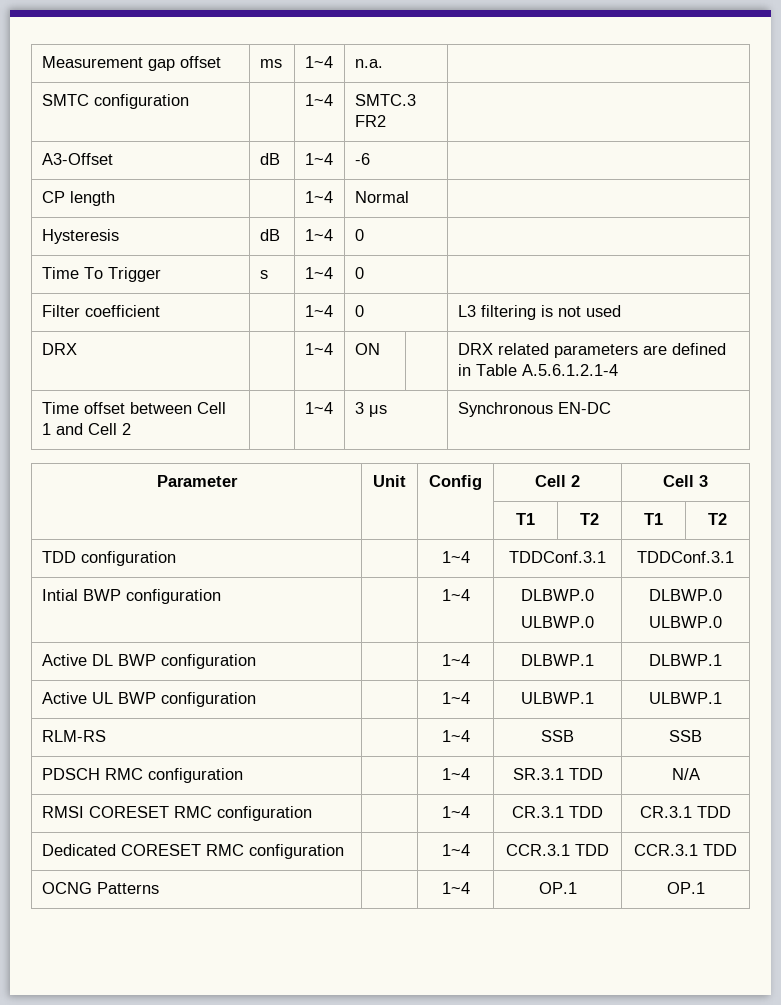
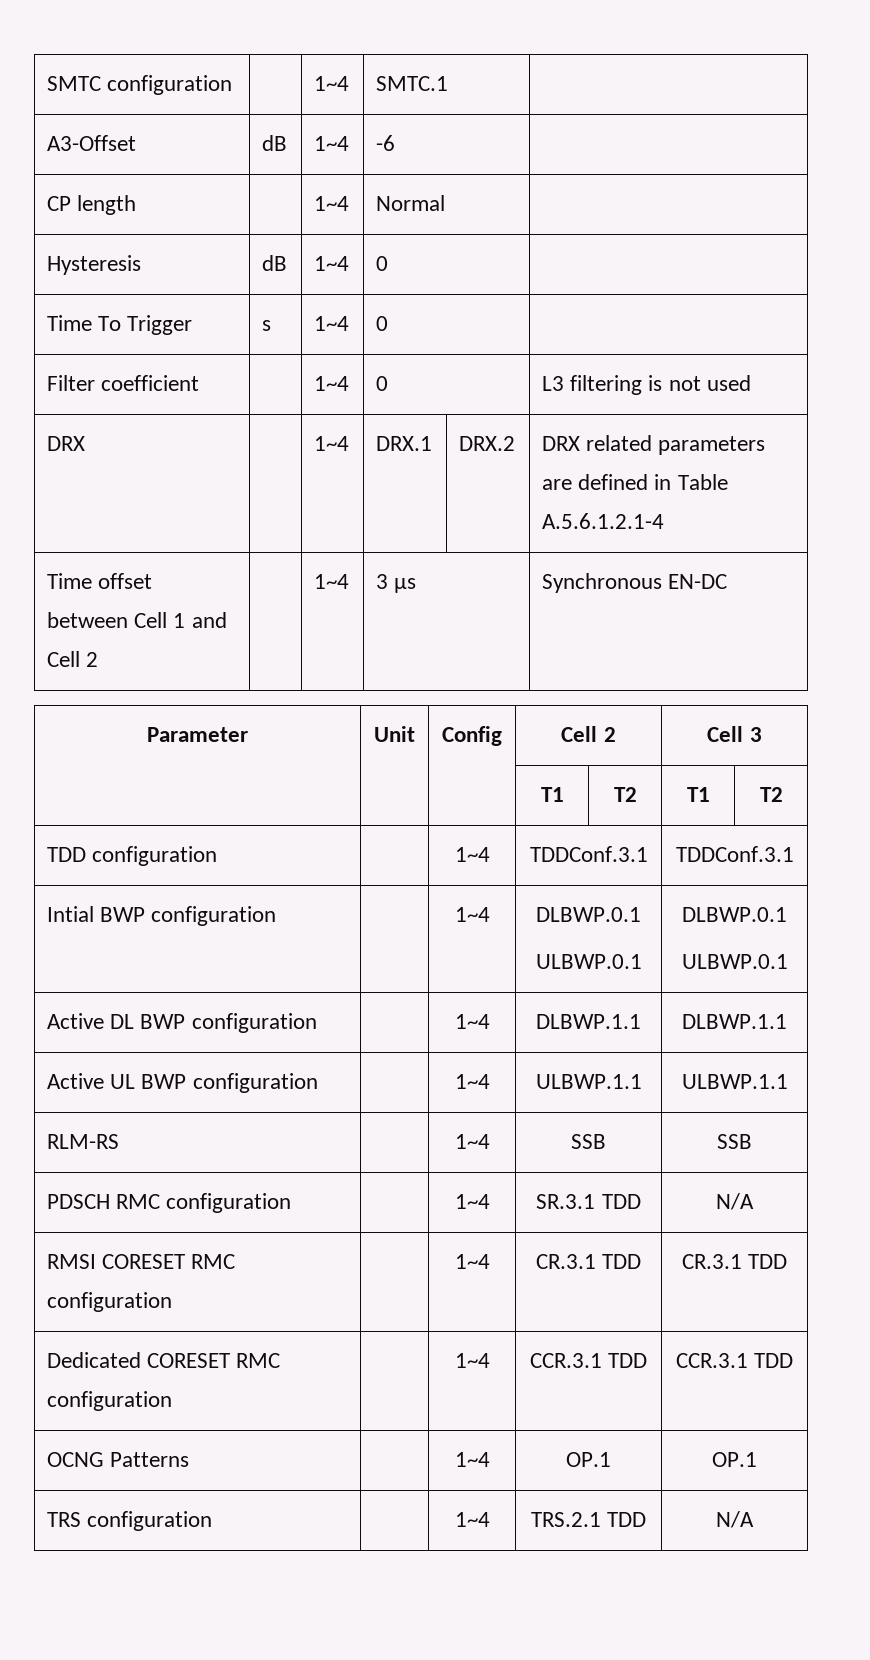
[41,56,221,71] [259,59,282,68] [304,56,333,68] [354,59,383,68] Measurement gap offset | ms | 1~4 | n.a. | // -> (46, 83) none
[354,94,416,106] [354,115,386,127] SMTC.3 FR2 -> [375,76,448,91] SMTC.1
[354,343,380,355] ON | -> [375,436,432,451] [458,436,515,451] DRX.1 | DRX.2
[521,589,594,601] [521,616,594,628] [649,589,722,601] [649,616,722,628] DLBWP.0 // ULBWP.0 | DLBWP.0 // ULBWP.0 -> [536,907,641,922] [535,954,642,969] [682,907,787,922] [681,954,788,969] DLBWP.0.1 // ULBWP.0.1 | DLBWP.0.1 // ULBWP.0.1
[521,654,594,666] [649,654,722,666] DLBWP.1 | DLBWP.1 -> [536,1014,641,1029] [682,1014,787,1029] DLBWP.1.1 | DLBWP.1.1
[521,692,594,704] [649,692,722,704] ULBWP.1 | ULBWP.1 -> [535,1074,642,1089] [681,1074,788,1089] ULBWP.1.1 | ULBWP.1.1
(705, 888) none -> [46,1511,213,1531] [454,1512,490,1527] [530,1512,647,1527] [716,1511,754,1528] // TRS configuration | | 1~4 | TRS.2.1 TDD | N/A

